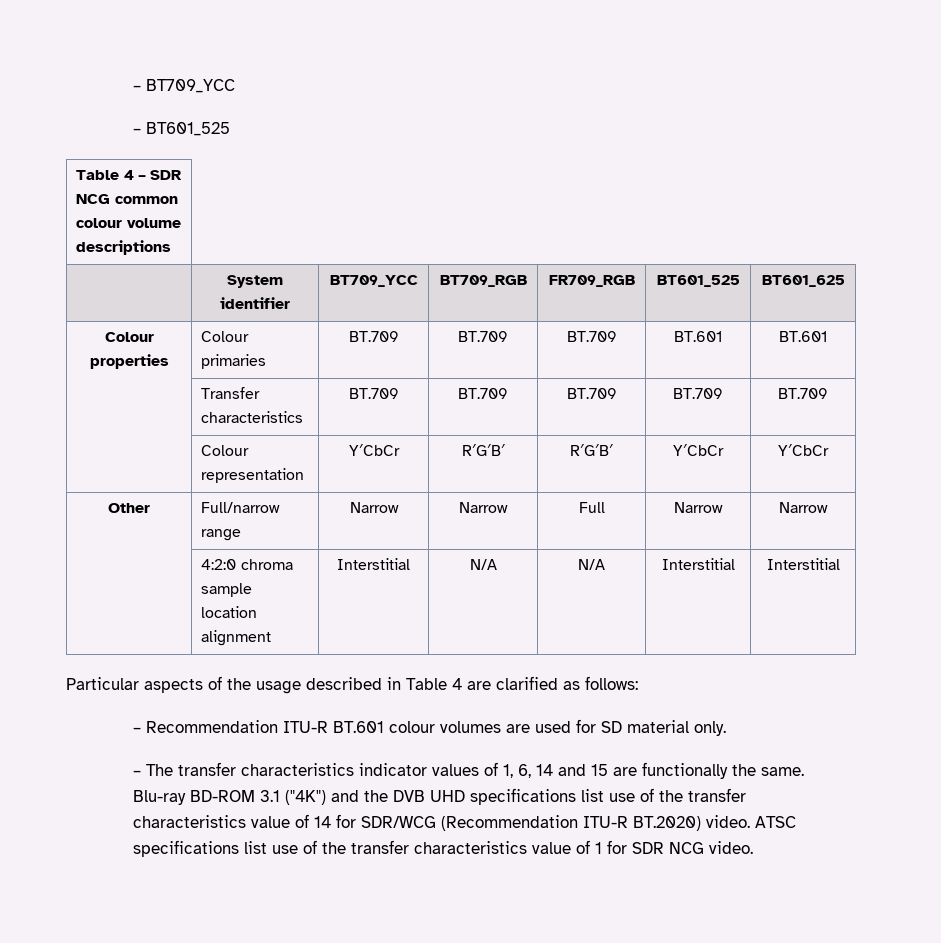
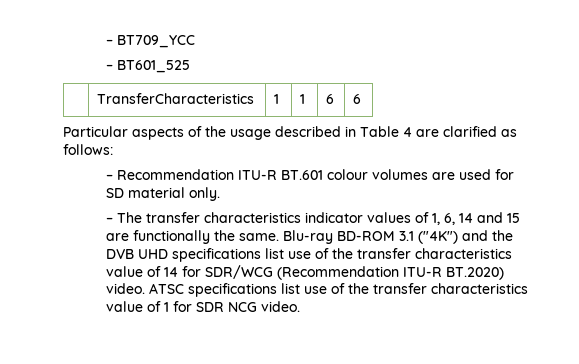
[76,170,183,180] [76,194,178,204] [76,218,181,228] [76,240,172,255] [227,275,283,288] [220,297,290,309] [329,275,418,287] [439,275,527,287] [548,275,635,287] [656,275,740,287] [761,275,845,287] [104,332,154,342] [89,354,169,369] [201,331,250,342] [201,354,267,369] [348,331,399,342] [458,331,508,342] [566,331,617,342] [674,331,722,342] [779,331,827,342] [201,387,261,399] [201,411,304,423] [348,388,399,399] [458,388,508,399] [566,388,617,399] [673,388,723,399] [778,388,828,399] [201,445,250,456] [201,468,305,483] [348,444,400,456] [461,444,505,456] [570,444,613,456] [673,444,724,456] [778,444,829,456] [108,503,150,513] [201,502,281,513] [201,529,242,541] [349,502,399,513] [459,502,508,513] [578,502,605,513] [674,502,723,513] [779,502,828,513] [201,559,293,570] [201,583,253,597] [201,606,258,618] [201,630,272,646] [337,558,410,570] [469,559,497,570] [578,559,605,570] [661,558,735,570] [766,558,840,570] Table 4 – SDR NCG common colour volume descriptions // | System identifier | BT709_YCC | BT709_RGB | FR709_RGB | BT601_525 | BT601_625 // Colour properties | Colour primaries | BT.709 | BT.709 | BT.709 | BT.601 | BT.601 // | Transfer characteristics | BT.709 | BT.709 | BT.709 | BT.709 | BT.709 // | Colour representation | Y′CbCr | R′G′B′ | R′G′B′ | Y′CbCr | Y′CbCr // Other | Full/narrow range | Narrow | Narrow | Full | Narrow | Narrow // | 4:2:0 chroma sample location alignment | Interstitial | N/A | N/A | Interstitial | Interstitial -> [97,93,255,104] [274,94,280,104] [300,94,306,104] [326,94,335,104] [353,94,362,104] | TransferCharacteristics | 1 | 1 | 6 | 6

